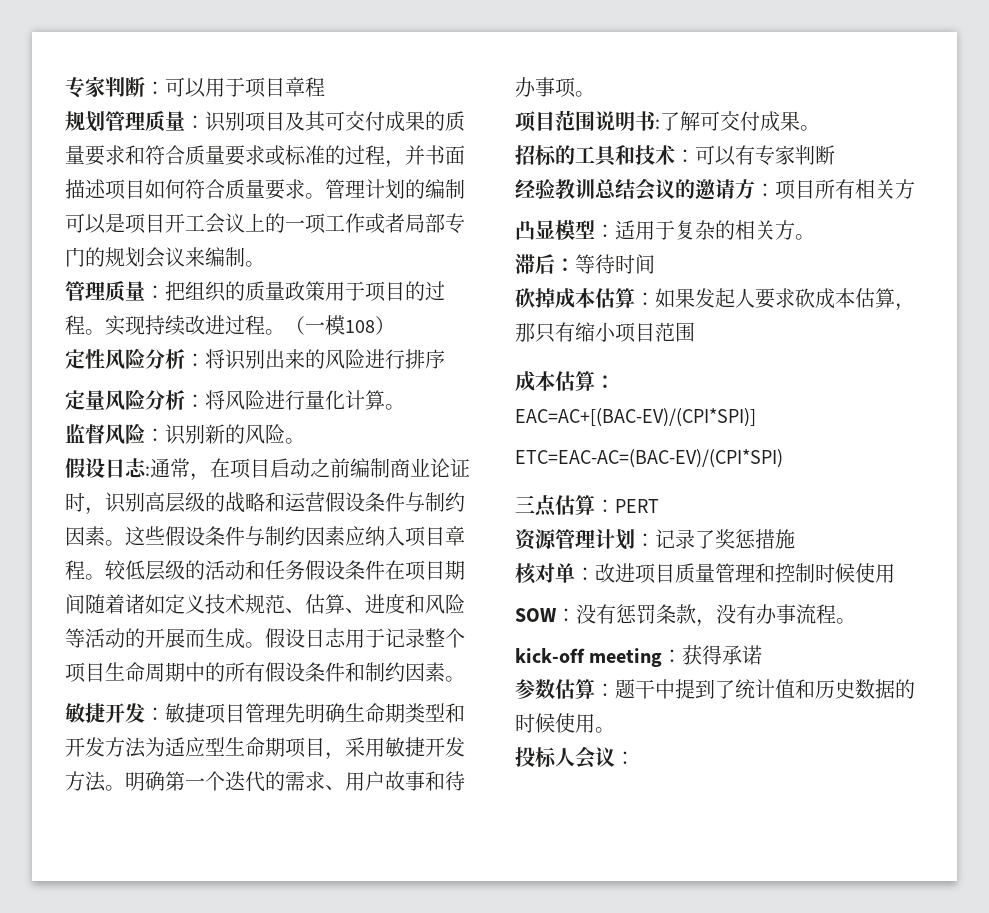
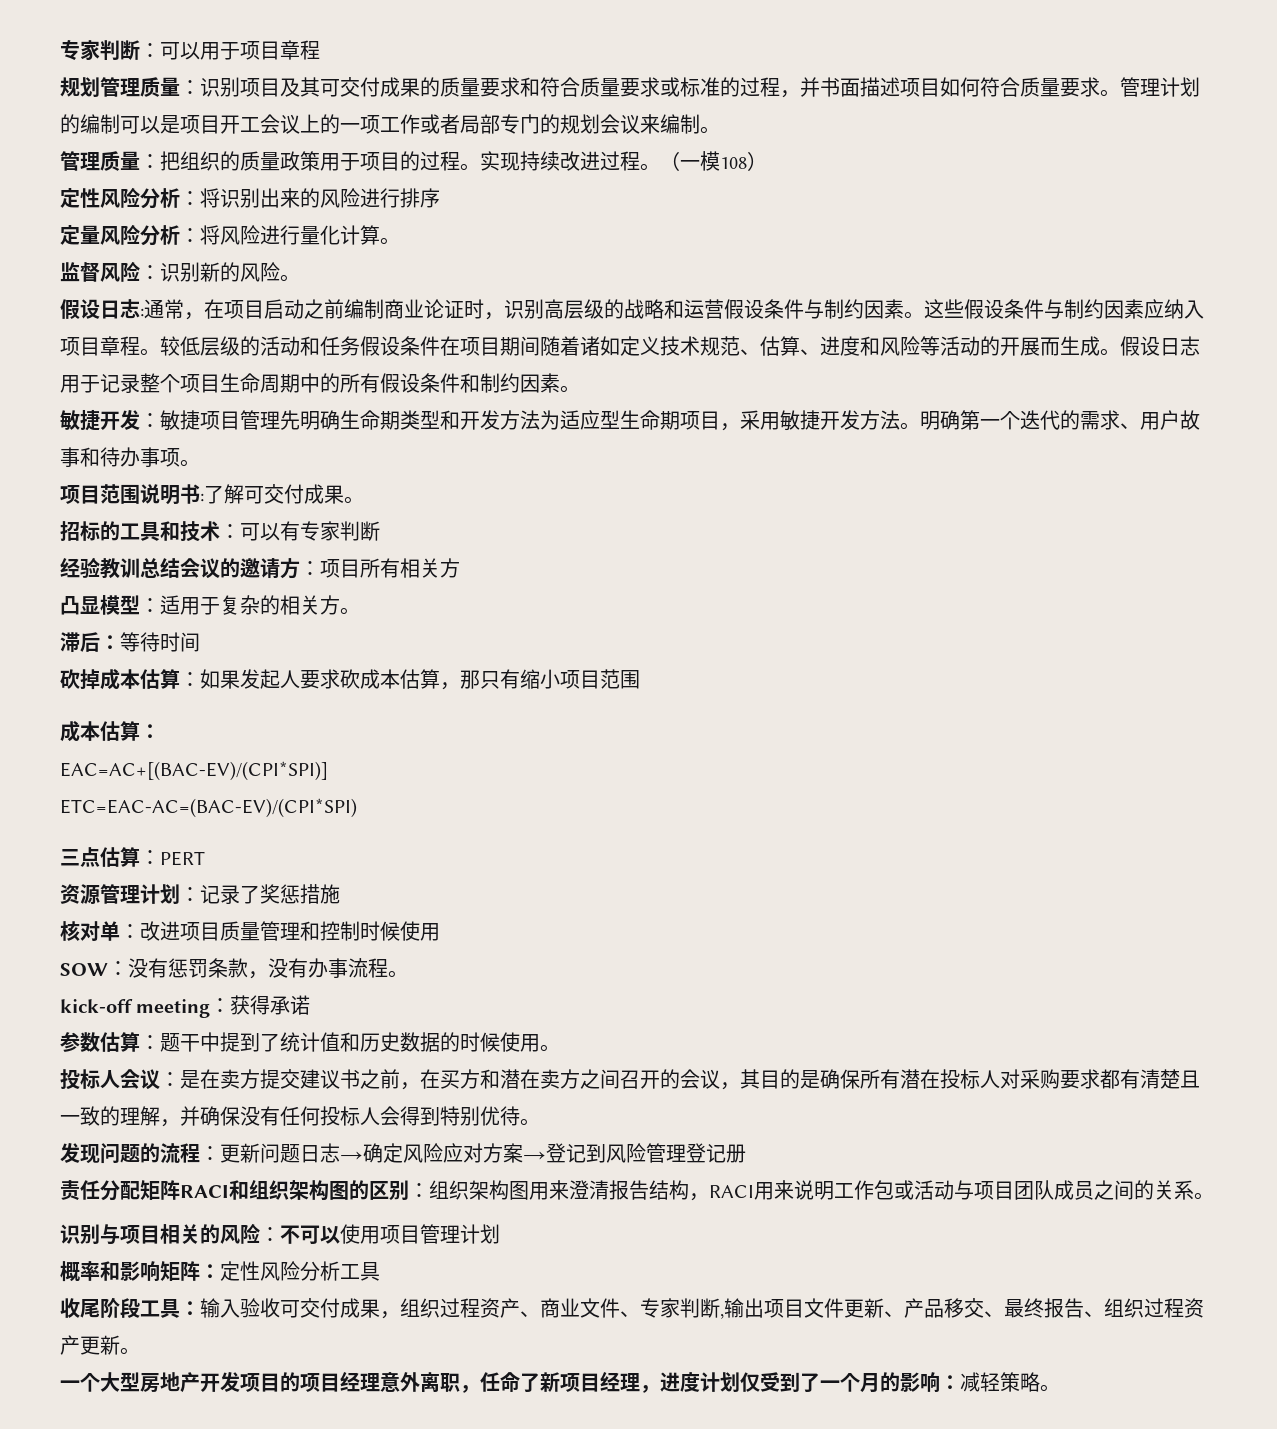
(635, 758) none -> [180,1069,1200,1090] [60,1106,540,1127] [60,1143,746,1164] [60,1180,1214,1201] [60,1223,500,1245] [60,1261,380,1282] [60,1297,1204,1319] [60,1335,140,1355] [60,1372,1060,1393] 是在卖方提交建议书之前，在买方和潜在卖方之间召开的会议，其目的是确保所有潜在投标人对采购要求都有清楚且一致的理解，并确保没有任何投标人会得到特别优待。 // 发现问题的流程：更新问题日志→确定风险应对方案→登记到风险管理登记册 // 责任分配矩阵RACI和组织架构图的区别：组织架构图用来澄清报告结构，RACI用来说明工作包或活动与项目团队成员之间的关系。 // 识别与项目相关的风险：不可以使用项目管理计划 // 概率和影响矩阵：定性风险分析工具 // 收尾阶段工具：输入验收可交付成果，组织过程资产、商业文件、专家判断,输出项目文件更新、产品移交、最终报告、组织过程资产更新。 // 一个大型房地产开发项目的项目经理意外离职，任命了新项目经理，进度计划仅受到了一个月的影响：减轻策略。

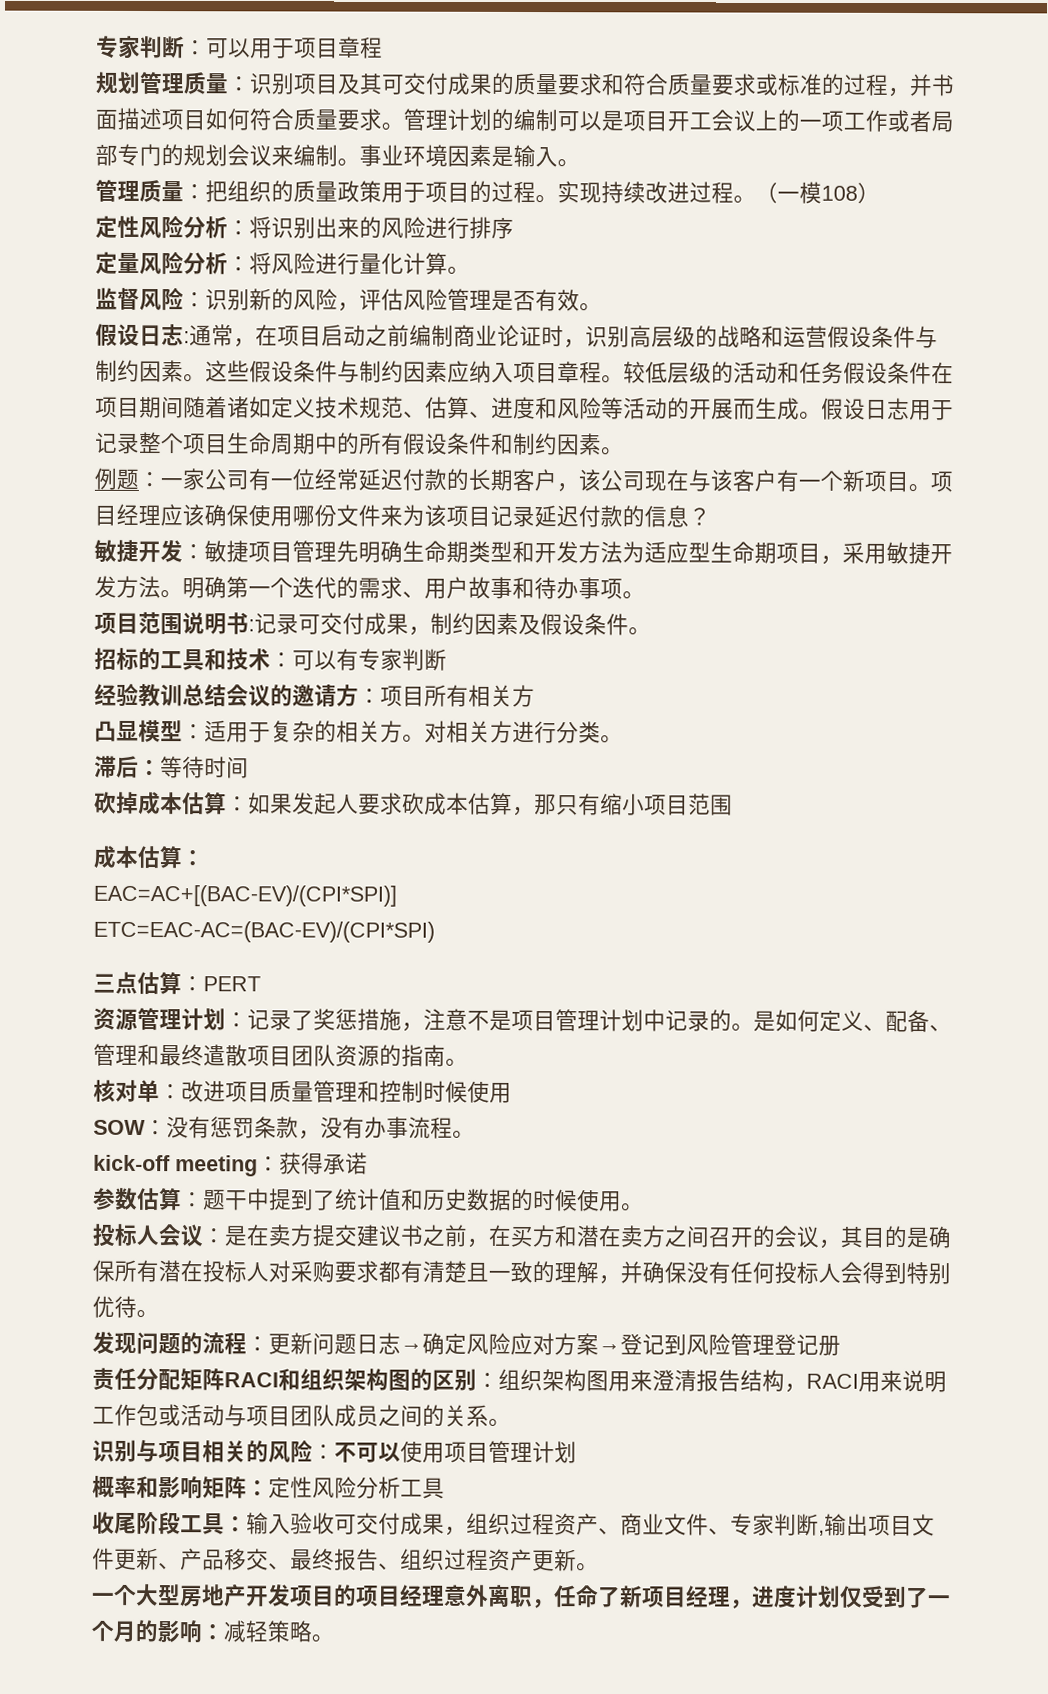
(720, 130) none -> [359,144,580,168] 事业环境因素是输入。
(280, 272) none -> [337,288,580,312] ，评估风险管理是否有效
(580, 389) none -> [94,467,953,493] [94,503,711,528] // 例题：一家公司有一位经常延迟付款的长期客户，该公司现在与该客户有一个新项目。项目经理应该确保使用哪份文件来为该项目记录延迟付款的信息？
[204,484,344,504] 了解可交付成果 -> [254,612,629,636] 记录可交付成果，制约因素及假设条件
(360, 611) none -> [424,720,623,744] 对相关方进行分类。
(340, 894) none -> [401,1008,952,1033] [93,1043,468,1067] ，注意不是项目管理计划中记录的。是如何定义、配备、管理和最终遣散项目团队资源的指南。

